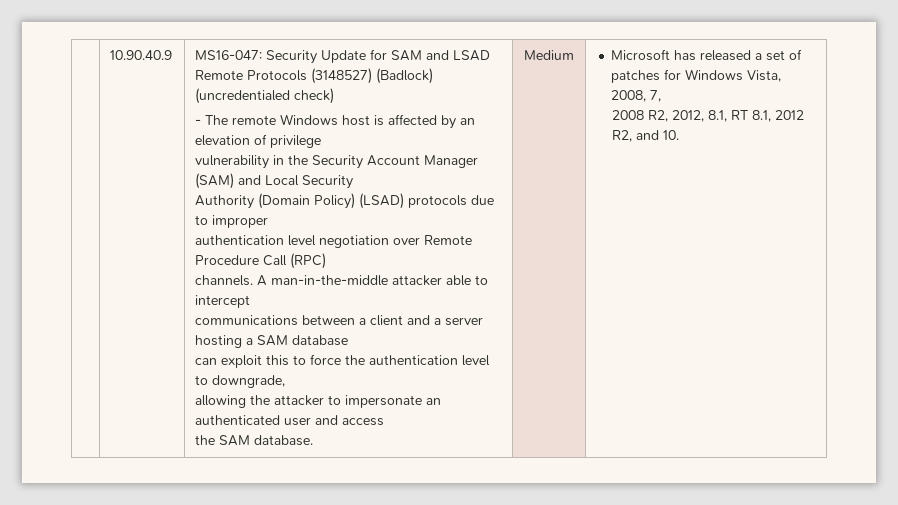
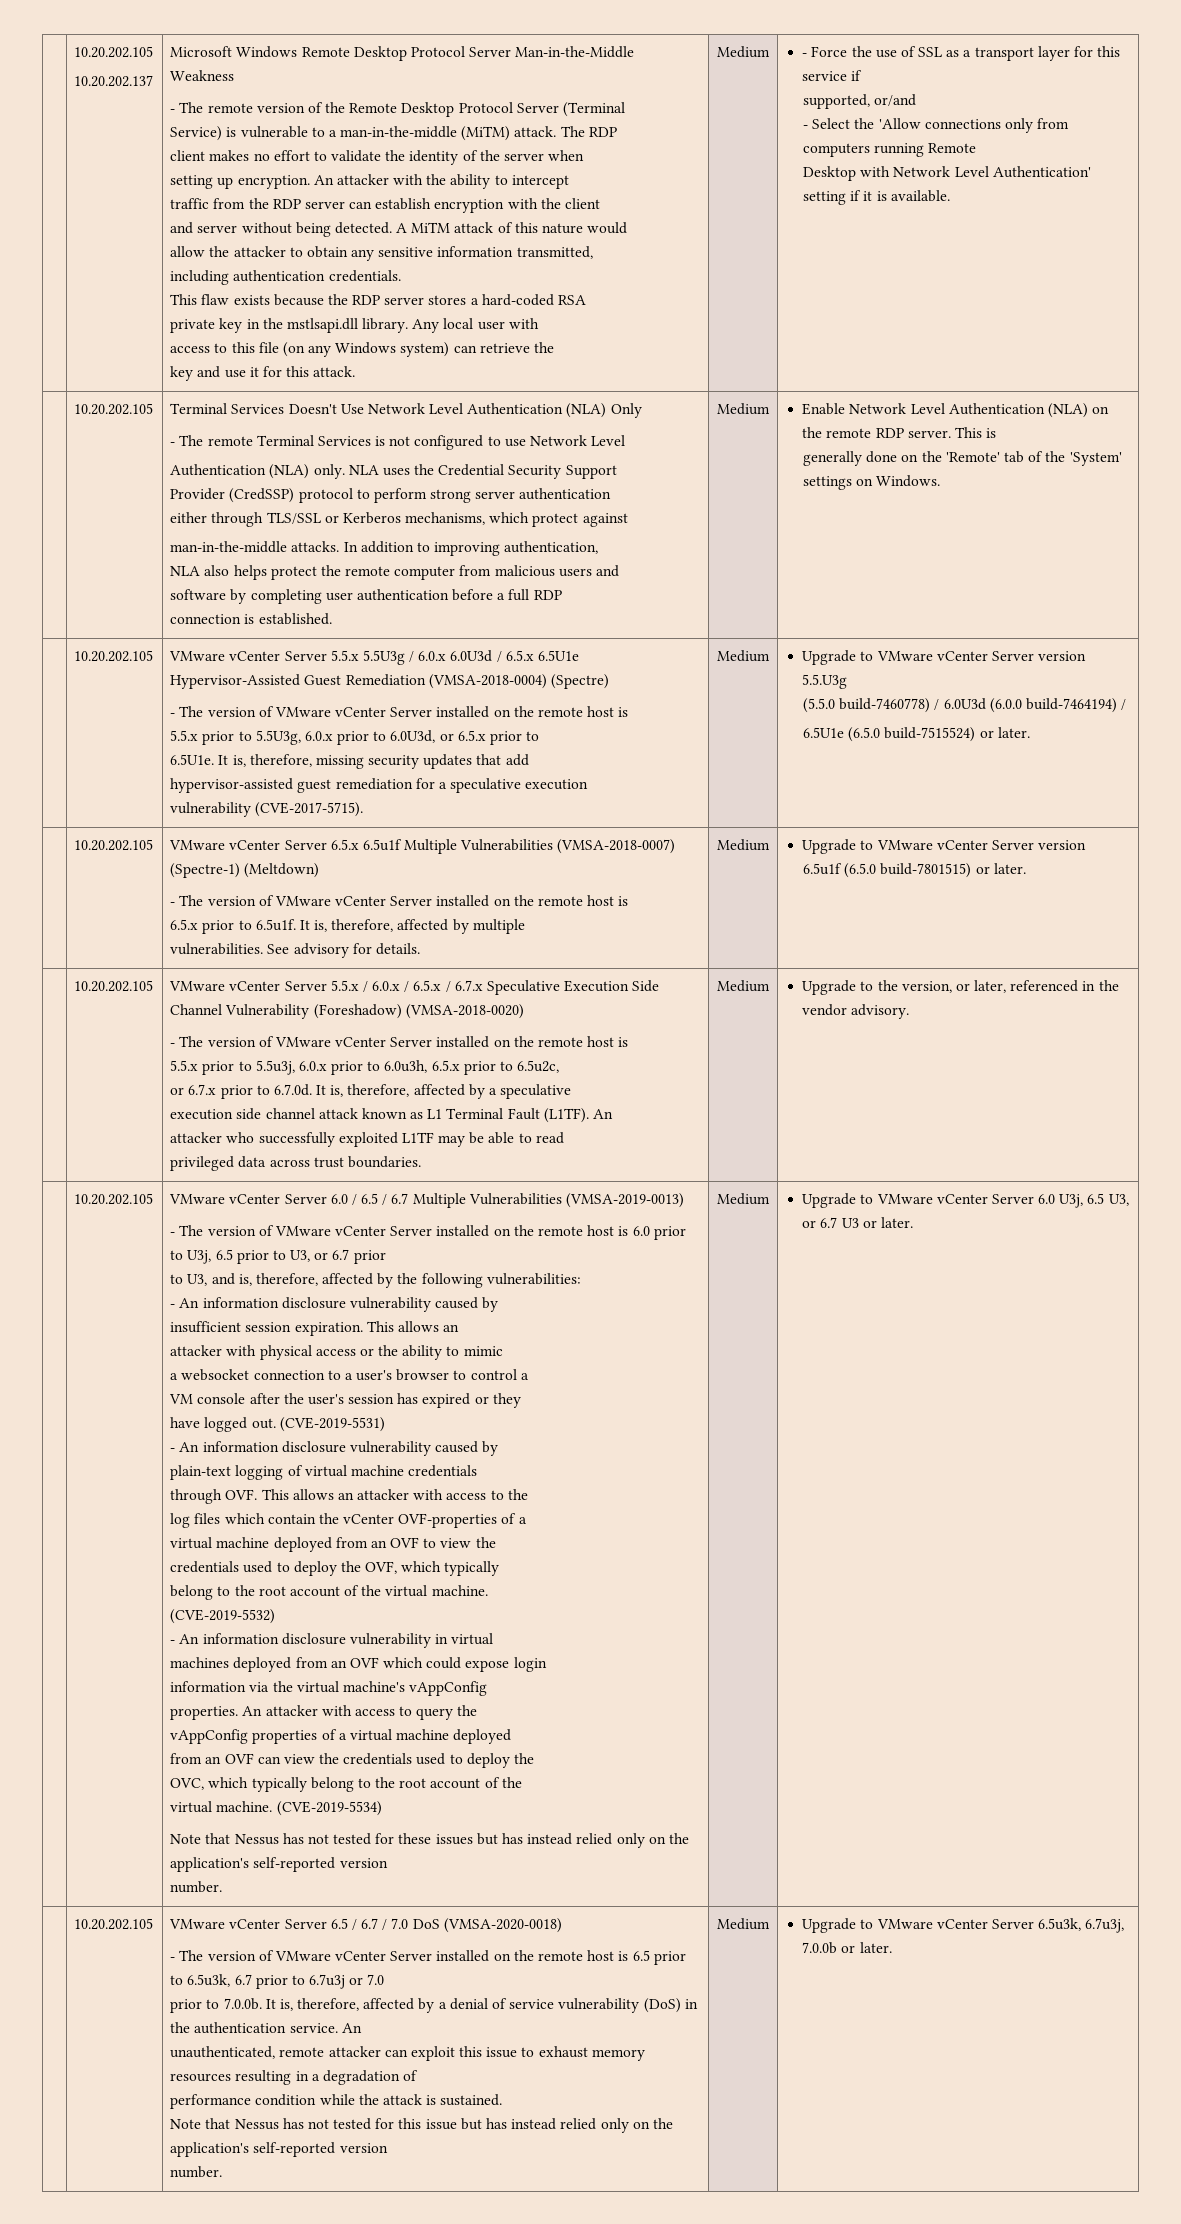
[109,50,172,60] [194,49,490,64] [194,68,433,84] [194,88,334,104] [194,114,475,129] [194,134,321,148] [194,155,478,169] [194,173,353,189] [194,193,494,209] [194,215,268,228] [194,235,472,248] [194,253,326,269] [194,275,488,286] [194,295,250,308] [194,315,483,326] [194,335,348,348] [194,354,490,368] [194,375,285,388] [194,395,441,408] [194,415,384,426] [194,435,313,446] [524,50,574,60] [611,49,803,61] [611,69,782,83] [611,90,662,102] [611,110,804,122] [611,130,679,142] | 10.90.40.9 | MS16-047: Security Update for SAM and LSAD Remote Protocols (3148527) (Badlock) (uncredentialed check) // - The remote Windows host is affected by an elevation of privilege // vulnerability in the Security Account Manager (SAM) and Local Security // Authority (Domain Policy) (LSAD) protocols due to improper // authentication level negotiation over Remote Procedure Call (RPC) // channels. A man-in-the-middle attacker able to intercept // communications between a client and a server hosting a SAM database // can exploit this to force the authentication level to downgrade, // allowing the attacker to impersonate an authenticated user and access // the SAM database. | Medium | Microsoft has released a set of patches for Windows Vista, 2008, 7, // 2008 R2, 2012, 8.1, RT 8.1, 2012 R2, and 10. -> [74,46,154,58] [74,75,154,87] [170,46,635,61] [170,70,235,81] [170,102,625,117] [170,126,617,141] [170,150,585,165] [170,174,569,189] [170,198,600,213] [170,222,628,237] [170,246,593,261] [170,270,401,285] [170,294,586,306] [170,318,539,333] [170,342,554,357] [170,366,356,381] [716,46,770,58] [802,46,1121,61] [802,70,863,81] [803,94,917,109] [803,118,1070,133] [803,143,977,157] [803,166,1091,181] [803,190,950,205] [74,403,154,415] [170,403,642,418] [170,435,626,450] [170,464,617,479] [170,488,612,503] [170,512,628,527] [170,541,599,556] [170,565,619,580] [170,589,562,604] [170,613,332,625] [716,403,770,415] [802,403,1110,418] [802,427,997,438] [803,451,1122,466] [803,475,941,490] [74,650,154,662] [169,650,579,665] [170,674,609,689] [170,706,629,718] [170,730,540,745] [170,754,529,769] [170,778,589,793] [170,802,364,817] [716,650,770,662] [802,650,1087,665] [802,674,848,689] [803,698,1127,713] [803,727,1030,742] [74,839,154,851] [169,839,676,854] [170,863,320,878] [170,895,629,907] [170,919,525,934] [170,943,420,958] [716,839,770,851] [802,839,1087,854] [803,863,1026,878] [74,980,154,992] [169,980,660,995] [170,1004,524,1019] [170,1036,629,1048] [170,1060,560,1075] [170,1084,572,1099] [170,1108,613,1123] [170,1132,564,1147] [170,1156,421,1171] [716,980,770,992] [802,980,1119,995] [802,1004,910,1019] [74,1193,154,1205] [169,1193,684,1208] [170,1225,686,1240] [170,1249,386,1264] [170,1273,581,1288] [170,1297,499,1312] [170,1321,460,1336] [170,1345,503,1360] [170,1369,529,1381] [169,1393,521,1408] [170,1417,385,1432] [170,1441,499,1456] [170,1465,478,1480] [170,1489,528,1504] [170,1513,527,1528] [170,1537,496,1552] [170,1561,500,1576] [170,1585,488,1600] [170,1609,276,1624] [170,1633,494,1648] [170,1657,547,1672] [170,1681,488,1696] [170,1705,478,1720] [170,1729,512,1744] [170,1753,534,1768] [170,1777,522,1792] [170,1801,382,1816] [170,1833,689,1848] [170,1857,388,1872] [170,1881,223,1893] [716,1193,770,1205] [802,1193,1129,1208] [802,1217,913,1228] [74,1918,154,1930] [169,1918,562,1933] [170,1950,686,1965] [170,1974,385,1989] [170,1998,698,2013] [170,2022,362,2034] [170,2046,645,2061] [170,2070,419,2085] [170,2094,503,2109] [170,2118,673,2133] [170,2142,388,2157] [170,2166,223,2178] [716,1918,770,1930] [802,1918,1125,1933] [802,1942,892,1954] | 10.20.202.105 // 10.20.202.137 | Microsoft Windows Remote Desktop Protocol Server Man-in-the-Middle Weakness // - The remote version of the Remote Desktop Protocol Server (Terminal // Service) is vulnerable to a man-in-the-middle (MiTM) attack. The RDP // client makes no effort to validate the identity of the server when // setting up encryption. An attacker with the ability to intercept // traffic from the RDP server can establish encryption with the client // and server without being detected. A MiTM attack of this nature would // allow the attacker to obtain any sensitive information transmitted, // including authentication credentials. // This flaw exists because the RDP server stores a hard-coded RSA // private key in the mstlsapi.dll library. Any local user with // access to this file (on any Windows system) can retrieve the // key and use it for this attack. | Medium | - Force the use of SSL as a transport layer for this service if // supported, or/and // - Select the 'Allow connections only from computers running Remote // Desktop with Network Level Authentication' setting if it is available. // | 10.20.202.105 | Terminal Services Doesn't Use Network Level Authentication (NLA) Only // - The remote Terminal Services is not configured to use Network Level // Authentication (NLA) only. NLA uses the Credential Security Support // Provider (CredSSP) protocol to perform strong server authentication // either through TLS/SSL or Kerberos mechanisms, which protect against // man-in-the-middle attacks. In addition to improving authentication, // NLA also helps protect the remote computer from malicious users and // software by completing user authentication before a full RDP // connection is established. | Medium | Enable Network Level Authentication (NLA) on the remote RDP server. This is // generally done on the 'Remote' tab of the 'System' settings on Windows. // | 10.20.202.105 | VMware vCenter Server 5.5.x 5.5U3g / 6.0.x 6.0U3d / 6.5.x 6.5U1e Hypervisor-Assisted Guest Remediation (VMSA-2018-0004) (Spectre) // - The version of VMware vCenter Server installed on the remote host is // 5.5.x prior to 5.5U3g, 6.0.x prior to 6.0U3d, or 6.5.x prior to // 6.5U1e. It is, therefore, missing security updates that add // hypervisor-assisted guest remediation for a speculative execution // vulnerability (CVE-2017-5715). | Medium | Upgrade to VMware vCenter Server version 5.5.U3g // (5.5.0 build-7460778) / 6.0U3d (6.0.0 build-7464194) / // 6.5U1e (6.5.0 build-7515524) or later. // | 10.20.202.105 | VMware vCenter Server 6.5.x 6.5u1f Multiple Vulnerabilities (VMSA-2018-0007) (Spectre-1) (Meltdown) // - The version of VMware vCenter Server installed on the remote host is // 6.5.x prior to 6.5u1f. It is, therefore, affected by multiple // vulnerabilities. See advisory for details. | Medium | Upgrade to VMware vCenter Server version // 6.5u1f (6.5.0 build-7801515) or later. // | 10.20.202.105 | VMware vCenter Server 5.5.x / 6.0.x / 6.5.x / 6.7.x Speculative Execution Side Channel Vulnerability (Foreshadow) (VMSA-2018-0020) // - The version of VMware vCenter Server installed on the remote host is // 5.5.x prior to 5.5u3j, 6.0.x prior to 6.0u3h, 6.5.x prior to 6.5u2c, // or 6.7.x prior to 6.7.0d. It is, therefore, affected by a speculative // execution side channel attack known as L1 Terminal Fault (L1TF). An // attacker who successfully exploited L1TF may be able to read // privileged data across trust boundaries. | Medium | Upgrade to the version, or later, referenced in the vendor advisory. // | 10.20.202.105 | VMware vCenter Server 6.0 / 6.5 / 6.7 Multiple Vulnerabilities (VMSA-2019-0013) // - The version of VMware vCenter Server installed on the remote host is 6.0 prior to U3j, 6.5 prior to U3, or 6.7 prior // to U3, and is, therefore, affected by the following vulnerabilities: // - An information disclosure vulnerability caused by // insufficient session expiration. This allows an // attacker with physical access or the ability to mimic // a websocket connection to a user's browser to control a // VM console after the user's session has expired or they // have logged out. (CVE-2019-5531) // - An information disclosure vulnerability caused by // plain-text logging of virtual machine credentials // through OVF. This allows an attacker with access to the // log files which contain the vCenter OVF-properties of a // virtual machine deployed from an OVF to view the // credentials used to deploy the OVF, which typically // belong to the root account of the virtual machine. // (CVE-2019-5532) // - An information disclosure vulnerability in virtual // machines deployed from an OVF which could expose login // information via the virtual machine's vAppConfig // properties. An attacker with access to query the // vAppConfig properties of a virtual machine deployed // from an OVF can view the credentials used to deploy the // OVC, which typically belong to the root account of the // virtual machine. (CVE-2019-5534) // Note that Nessus has not tested for these issues but has instead relied only on the application's self-reported version // number. | Medium | Upgrade to VMware vCenter Server 6.0 U3j, 6.5 U3, or 6.7 U3 or later. // | 10.20.202.105 | VMware vCenter Server 6.5 / 6.7 / 7.0 DoS (VMSA-2020-0018) // - The version of VMware vCenter Server installed on the remote host is 6.5 prior to 6.5u3k, 6.7 prior to 6.7u3j or 7.0 // prior to 7.0.0b. It is, therefore, affected by a denial of service vulnerability (DoS) in the authentication service. An // unauthenticated, remote attacker can exploit this issue to exhaust memory resources resulting in a degradation of // performance condition while the attack is sustained. // Note that Nessus has not tested for this issue but has instead relied only on the application's self-reported version // number. | Medium | Upgrade to VMware vCenter Server 6.5u3k, 6.7u3j, 7.0.0b or later.

